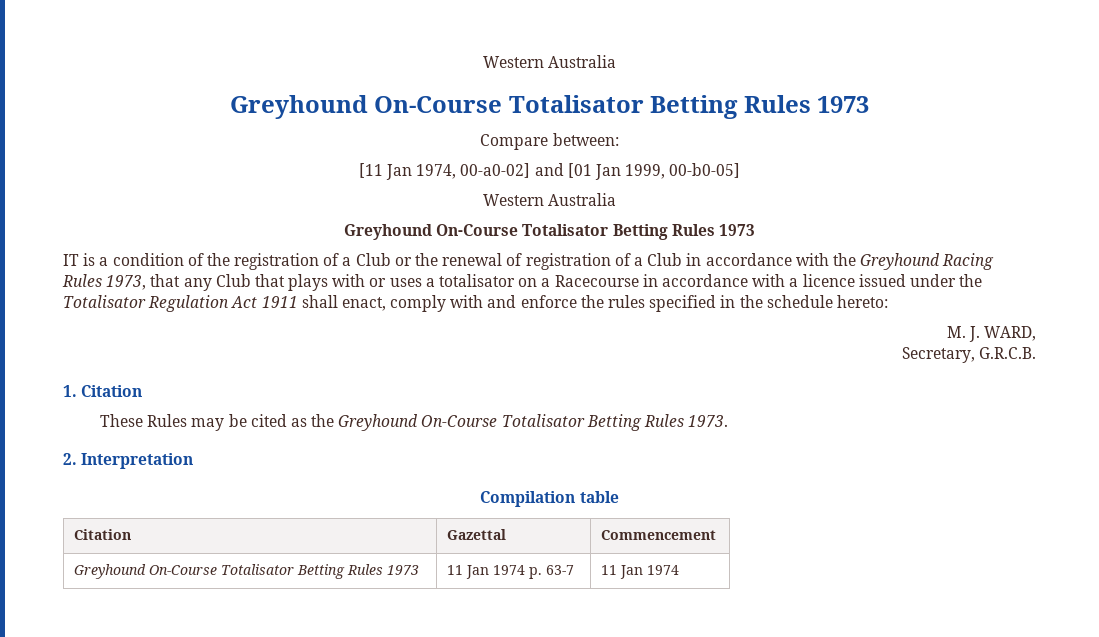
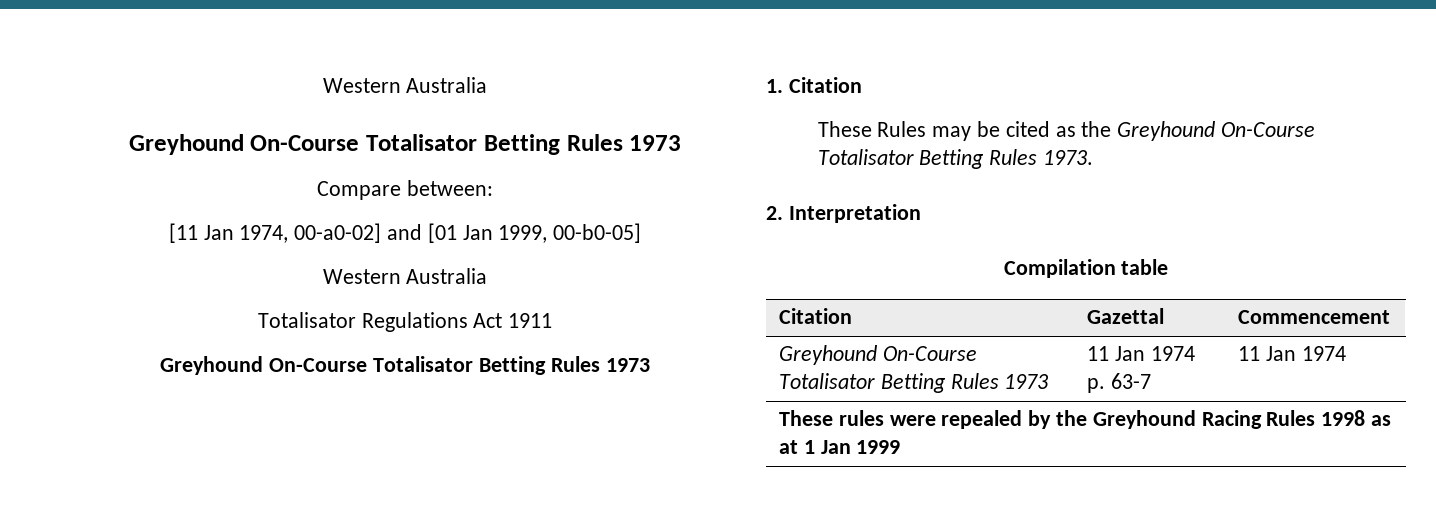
[344,224,755,240] [63,253,995,270] [62,274,983,291] [63,295,888,312] [946,326,1036,342] [901,347,1036,363] // Greyhound On-Course Totalisator Betting Rules 1973 // IT is a condition of the registration of a Club or the renewal of registration of a Club in accordance with the Greyhound Racing Rules 1973, that any Club that plays with or uses a totalisator on a Racecourse in accordance with a licence issued under the Totalisator Regulation Act 1911 shall enact, comply with and enforce the rules specified in the schedule hereto: // M. J. WARD, // Secretary, G.R.C.B. -> [257,312,553,332] [160,356,650,375] // Totalisator Regulations Act 1911 // Greyhound On-Course Totalisator Betting Rules 1973
(680, 570) none -> [779,410,1392,429] [779,440,901,454] // These rules were repealed by the Greyhound Racing Rules 1998 as at 1 Jan 1999

